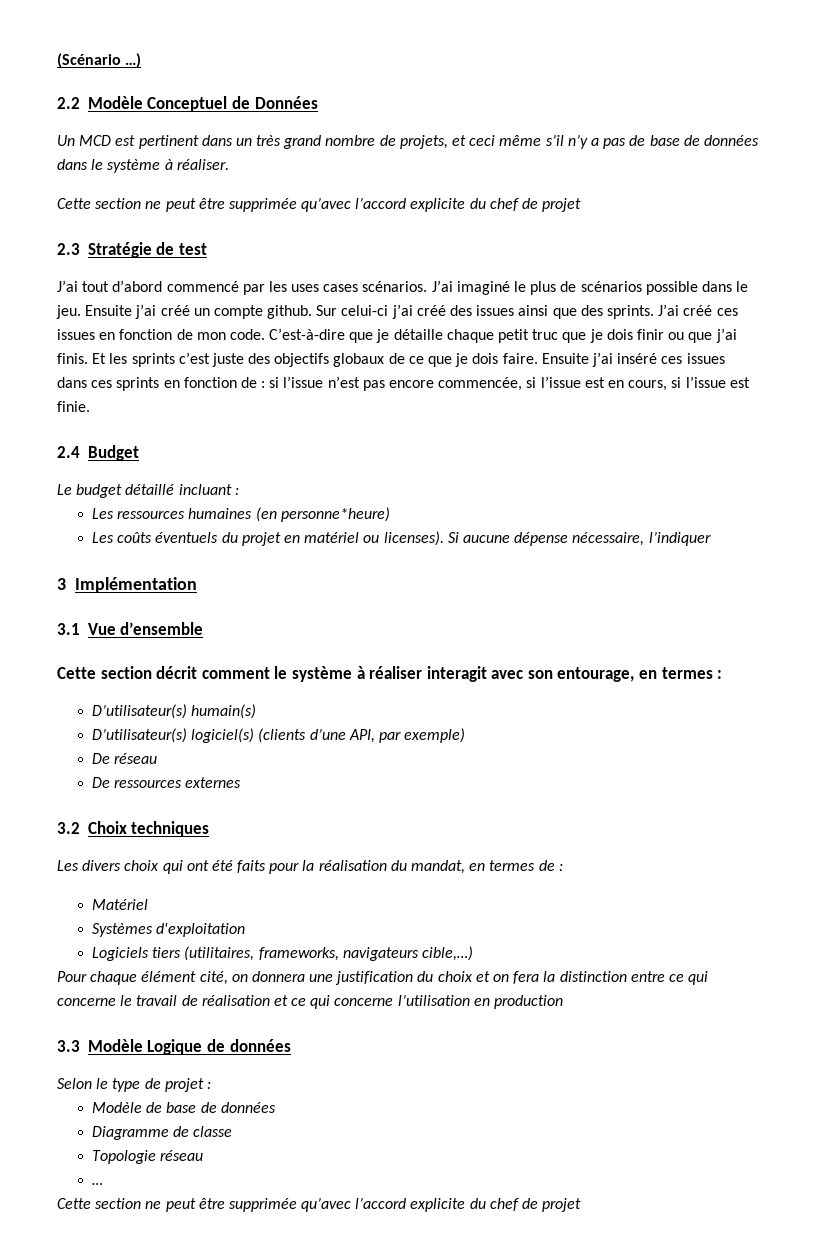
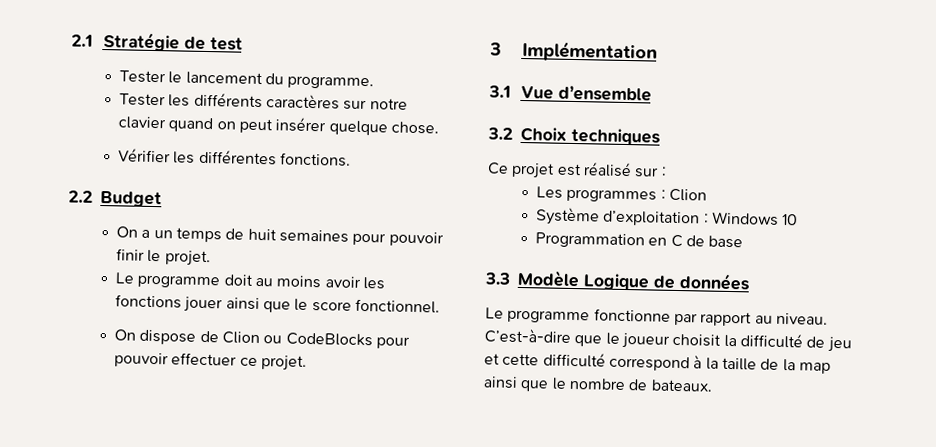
[57,53,142,68] [57,96,318,112] [57,134,759,149] [57,159,229,173] [57,197,582,212] [57,242,207,258] [57,280,749,295] [56,304,738,319] [57,328,737,343] [57,352,725,367] [57,376,750,391] [57,401,90,412] [57,445,139,461] [57,484,239,498] [92,507,390,522] [92,531,711,546] (Scénario …) // 2.2 Modèle Conceptuel de Données // Un MCD est pertinent dans un très grand nombre de projets, et ceci même s’il n’y a pas de base de données dans le système à réaliser. // Cette section ne peut être supprimée qu’avec l’accord explicite du chef de projet // 2.3 Stratégie de test // J’ai tout d’abord commencé par les uses cases scénarios. J’ai imaginé le plus de scénarios possible dans le jeu. Ensuite j’ai créé un compte github. Sur celui-ci j’ai créé des issues ainsi que des sprints. J’ai créé ces issues en fonction de mon code. C’est-à-dire que je détaille chaque petit truc que je dois finir ou que j’ai finis. Et les sprints c’est juste des objectifs globaux de ce que je dois faire. Ensuite j’ai inséré ces issues dans ces sprints en fonction de : si l’issue n’est pas encore commencée, si l’issue est en cours, si l’issue est finie. // 2.4 Budget // Le budget détaillé incluant : // Les ressources humaines (en personne*heure) // Les coûts éventuels du projet en matériel ou licenses). Si aucune dépense nécessaire, l’indiquer -> [71,32,243,52] [119,70,375,90] [119,92,408,111] [118,116,440,136] [118,148,352,167] [68,190,162,208] [116,226,444,247] [116,248,211,267] [115,272,386,290] [115,294,441,314] [114,329,411,349] [114,352,308,371] 2.1 Stratégie de test // Tester le lancement du programme. // Tester les différents caractères sur notre clavier quand on peut insérer quelque chose. // Vérifier les différentes fonctions. // 2.2 Budget // On a un temps de huit semaines pour pouvoir finir le projet. // Le programme doit au moins avoir les fonctions jouer ainsi que le score fonctionnel. // On dispose de Clion ou CodeBlocks pour pouvoir effectuer ce projet.
[57,666,723,682] [92,704,257,719] [92,728,466,743] [92,753,158,764] [92,777,242,788] [57,821,210,837] [57,860,563,874] [92,899,149,910] [92,923,246,937] [92,946,474,961] [57,971,709,985] [57,994,564,1009] Cette section décrit comment le système à réaliser interagit avec son entourage, en termes : // D’utilisateur(s) humain(s) // D’utilisateur(s) logiciel(s) (clients d’une API, par exemple) // De réseau // De ressources externes // 3.2 Choix techniques // Les divers choix qui ont été faits pour la réalisation du mandat, en termes de : // Matériel // Systèmes d'exploitation // Logiciels tiers (utilitaires, frameworks, navigateurs cible,…) // Pour chaque élément cité, on donnera une justification du choix et on fera la distinction entre ce qui concerne le travail de réalisation et ce qui concerne l’utilisation en production -> [487,126,660,146] [487,162,667,179] [536,186,708,203] [535,207,799,227] [535,232,744,249] 3.2 Choix techniques // Ce projet est réalisé sur : // Les programmes : Clion // Système d’exploitation : Windows 10 // Programmation en C de base
[57,1078,211,1092] [92,1102,276,1113] [92,1126,233,1140] [92,1150,204,1164] [92,1183,104,1185] [57,1197,582,1212] Selon le type de projet : // Modèle de base de données // Diagramme de classe // Topologie réseau // … // Cette section ne peut être supprimée qu’avec l’accord explicite du chef de projet -> [485,307,828,327] [484,328,852,353] [484,352,831,374] [483,376,713,392] Le programme fonctionne par rapport au niveau. C’est-à-dire que le joueur choisit la difficulté de jeu et cette difficulté correspond à la taille de la map ainsi que le nombre de bateaux.

